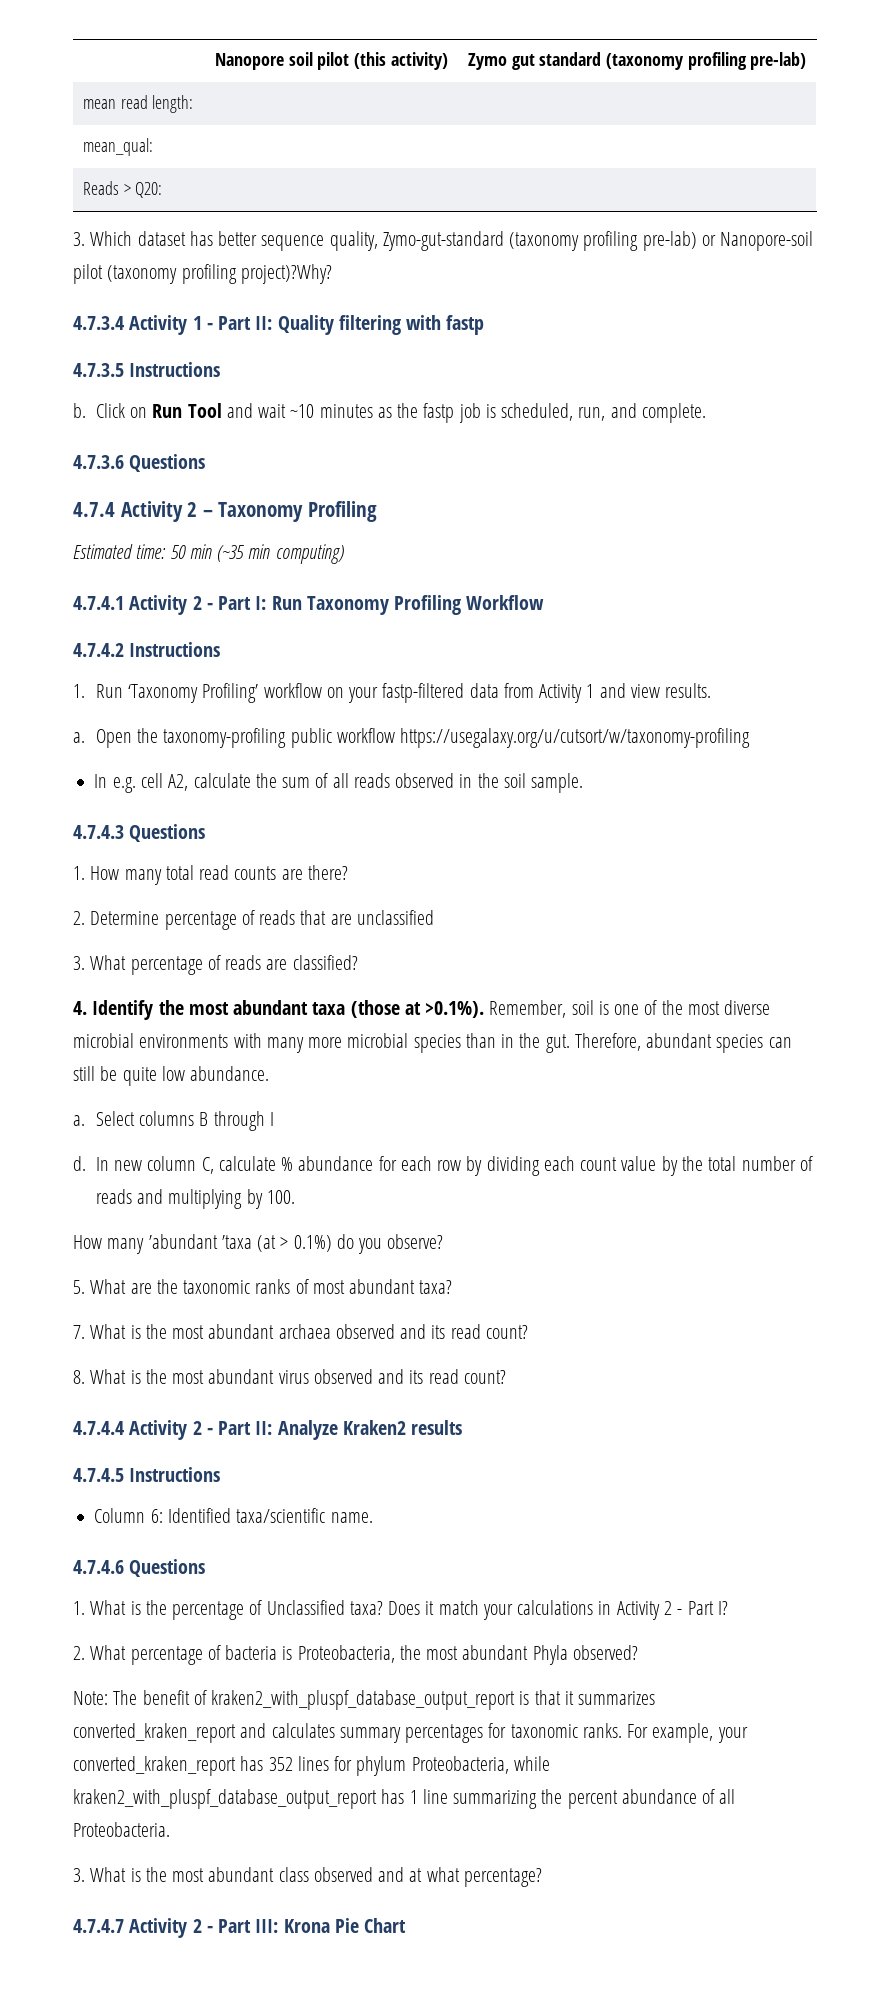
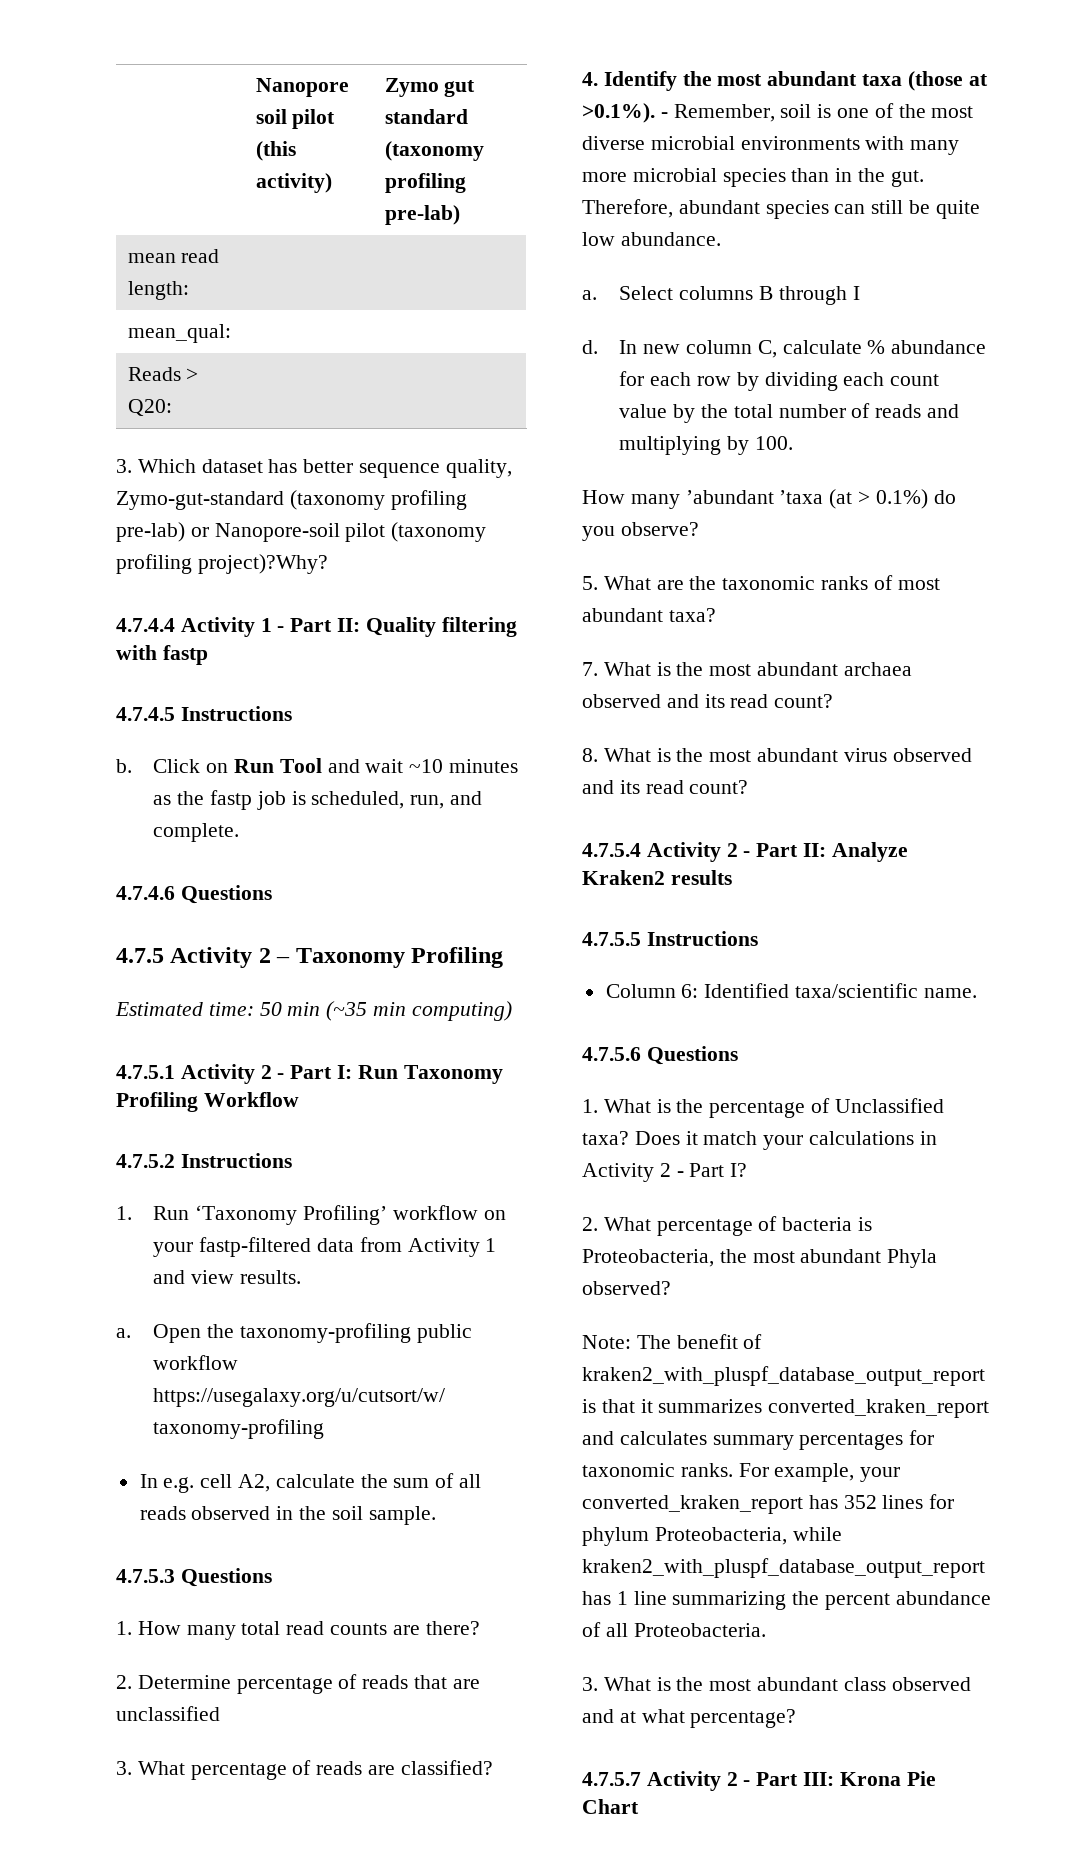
[73,316,124,330] 4.7.3.4 -> [116,618,175,632] 4.7.4.4
[73,363,124,377] 4.7.3.5 -> [116,707,175,721] 4.7.4.5
[73,454,206,472] [73,502,115,517] 4.7.3.6 Questions // 4.7.4 -> [116,885,272,904] [116,948,164,963] 4.7.4.6 Questions // 4.7.5
[73,596,124,610] 4.7.4.1 -> [116,1065,175,1079] 4.7.5.1
[73,643,124,657] 4.7.4.2 -> [116,1154,175,1168] 4.7.5.2
[73,825,124,839] 4.7.4.3 -> [116,1569,175,1583] 4.7.5.3
(485, 1009) none -> [660,112,668,118] -
[73,1421,124,1435] 4.7.4.4 -> [582,843,641,857] 4.7.5.4
[73,1468,124,1482] 4.7.4.5 -> [582,932,641,946] 4.7.5.5
[73,1560,124,1574] 4.7.4.6 -> [582,1047,641,1061] 4.7.5.6
[73,1919,124,1933] 4.7.4.7 -> [582,1772,641,1786] 4.7.5.7

